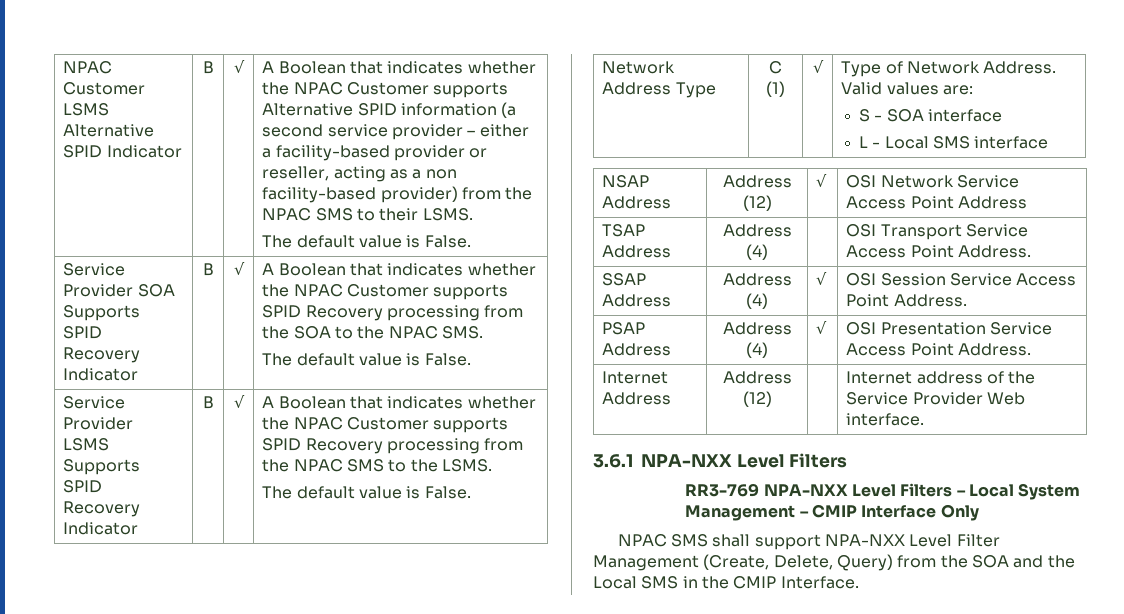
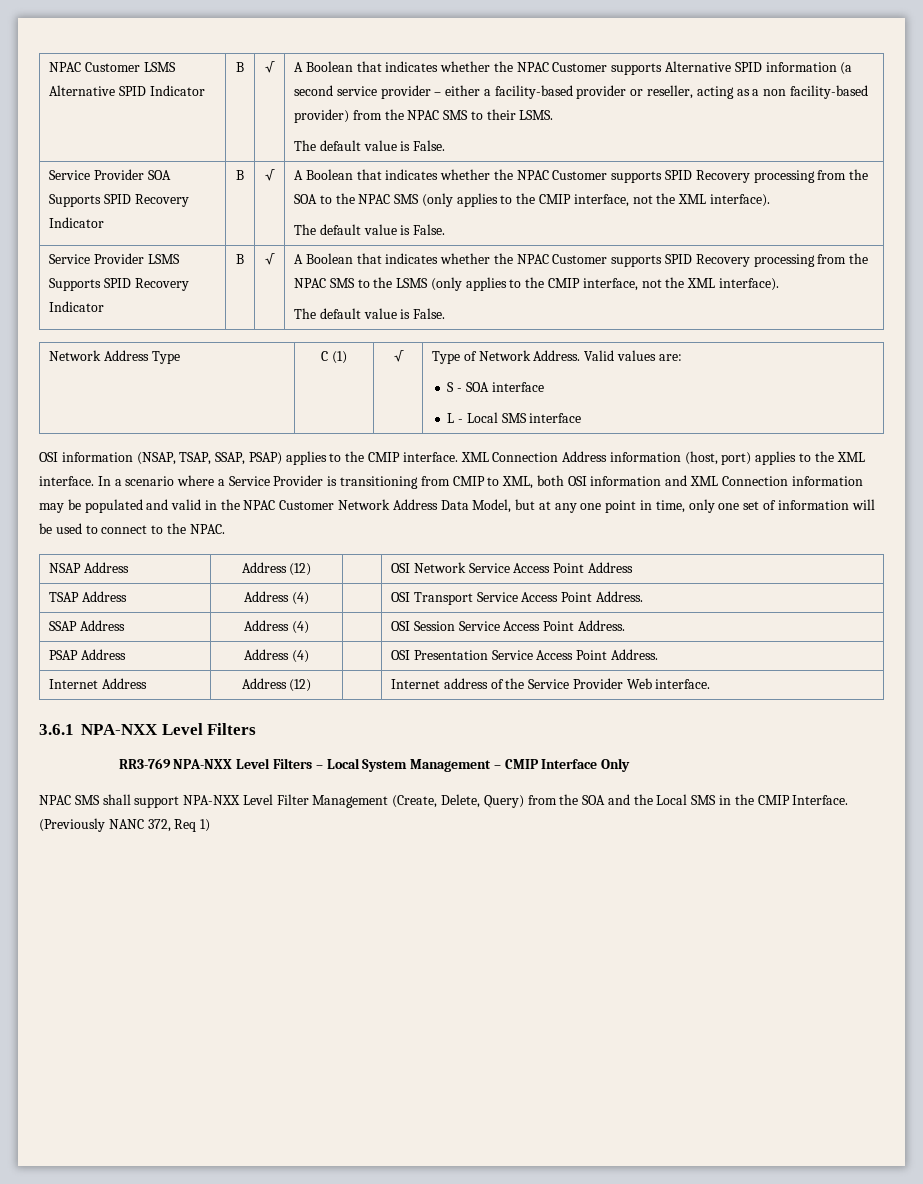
[442,326,484,339] SMS. -> [394,193,770,207] SMS (only applies to the CMIP interface, not the XML interface).
[442,459,493,472] LSMS. -> [396,277,779,291] LSMS (only applies to the CMIP interface, not the XML interface).
(1049, 142) none -> [39,451,865,465] [39,475,863,489] [39,499,875,513] [39,523,225,534] // OSI information (NSAP, TSAP, SSAP, PSAP) applies to the CMIP interface. XML Connection Address information (host, port) applies to the XML interface. In a scenario where a Service Provider is transitioning from CMIP to XML, both OSI information and XML Connection information may be populated and valid in the NPAC Customer Network Address Data Model, but at any one point in time, only one set of information will be used to connect to the NPAC.
[816,174,828,187] √ -> (312, 569) none
[816,272,828,285] √ -> (309, 627) none
[816,321,828,334] √ -> (309, 656) none
(859, 582) none -> [39,818,211,832] (Previously NANC 372, Req 1)

